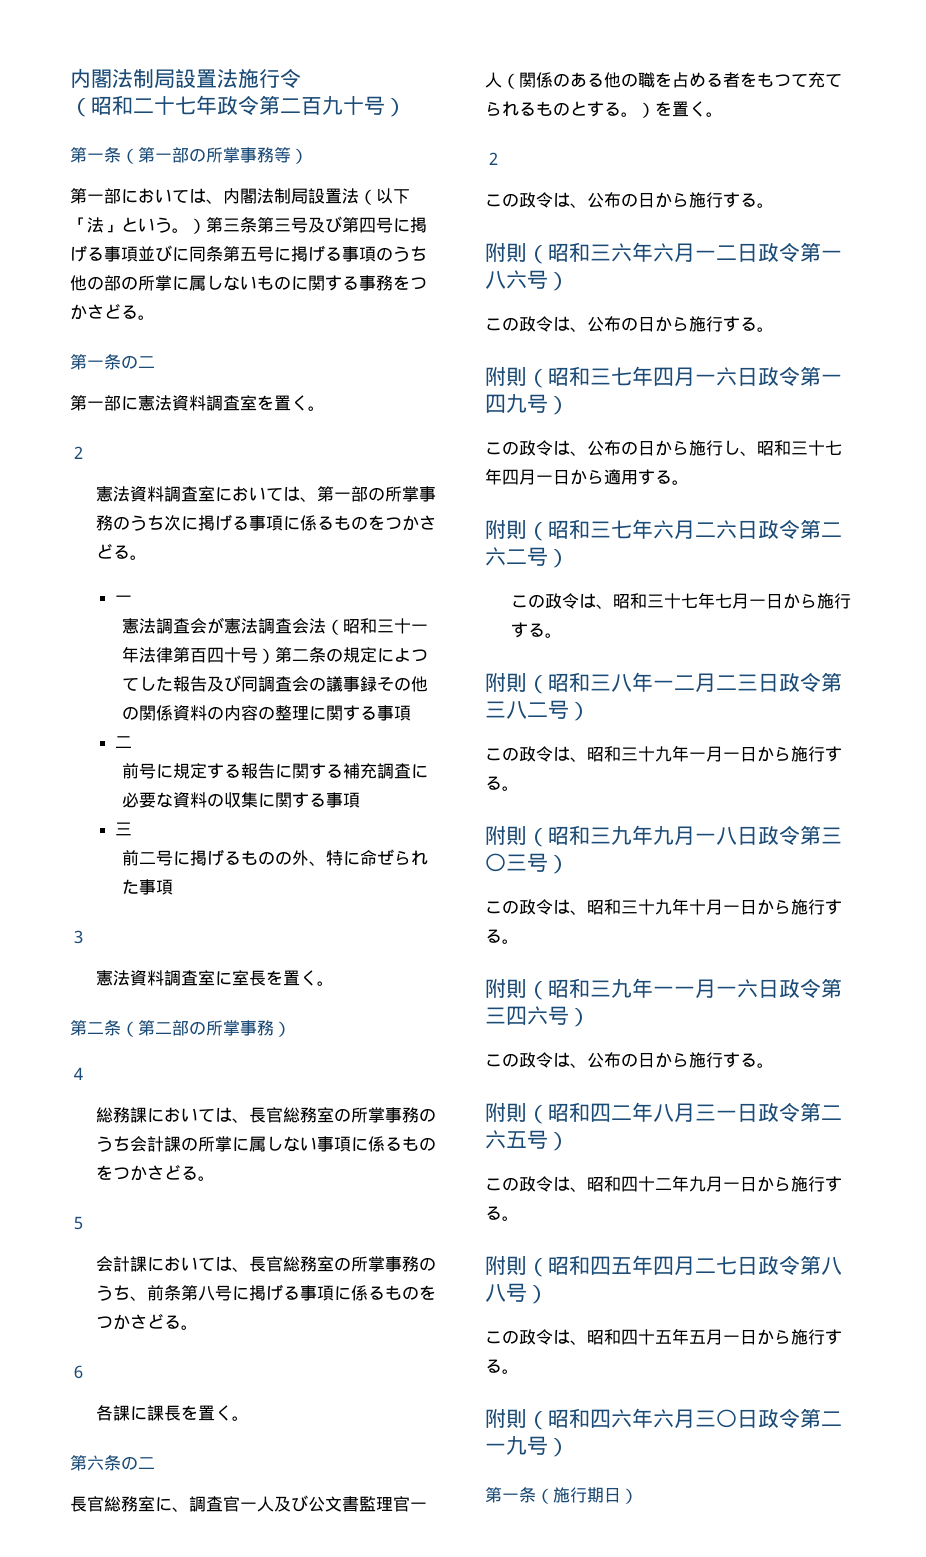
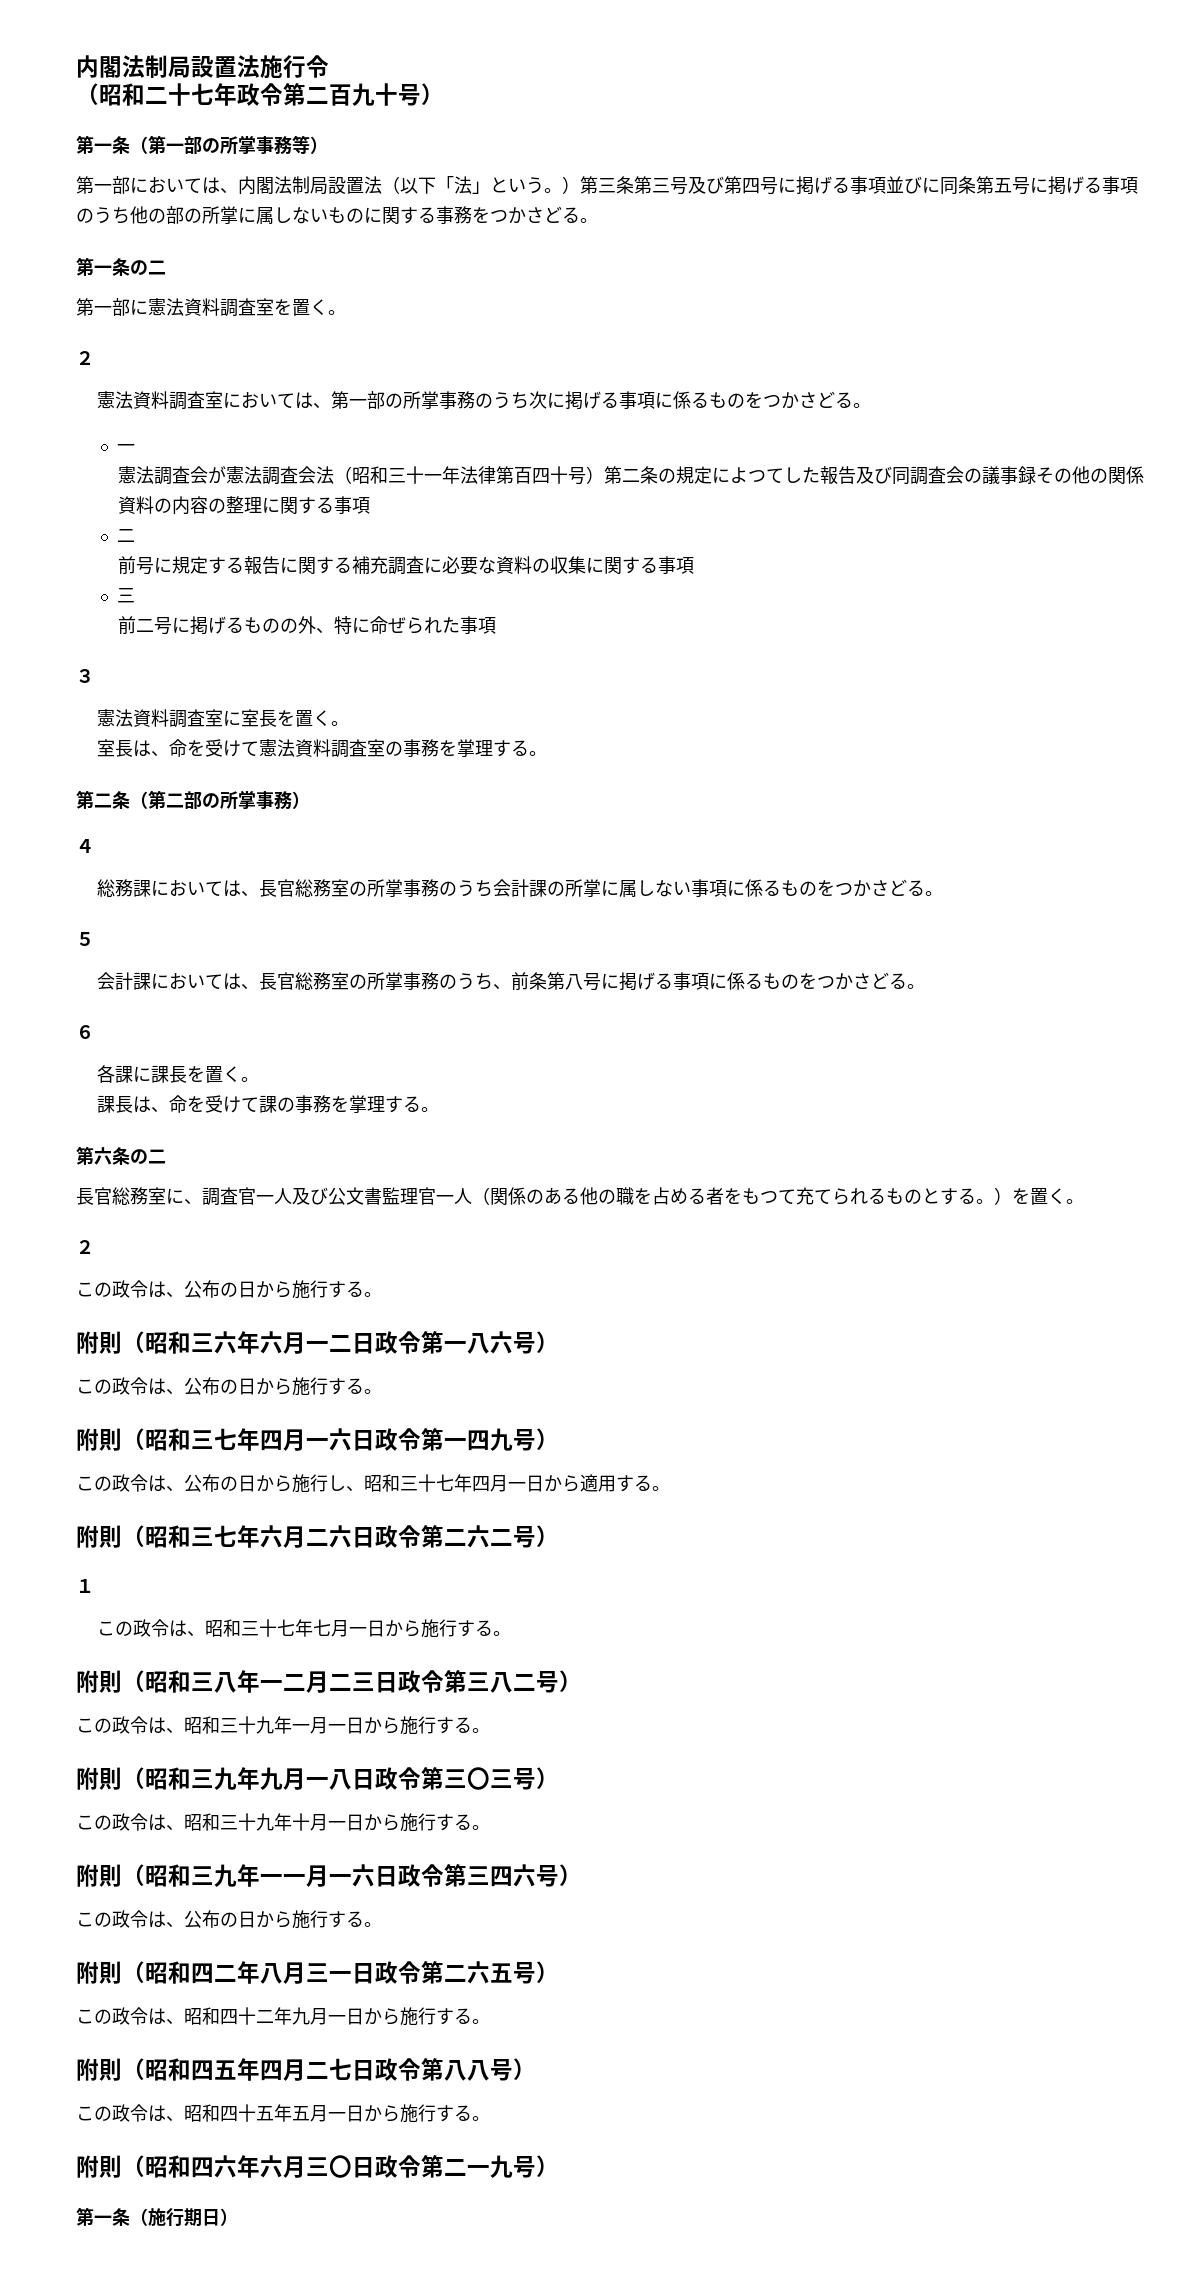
(335, 983) none -> [97,739,548,758] // 室長は、命を受けて憲法資料調査室の事務を掌理する。
(250, 1418) none -> [97,1095,440,1113] // 課長は、命を受けて課の事務を掌理する。
(569, 558) none -> [76,1579,94,1593] // １

